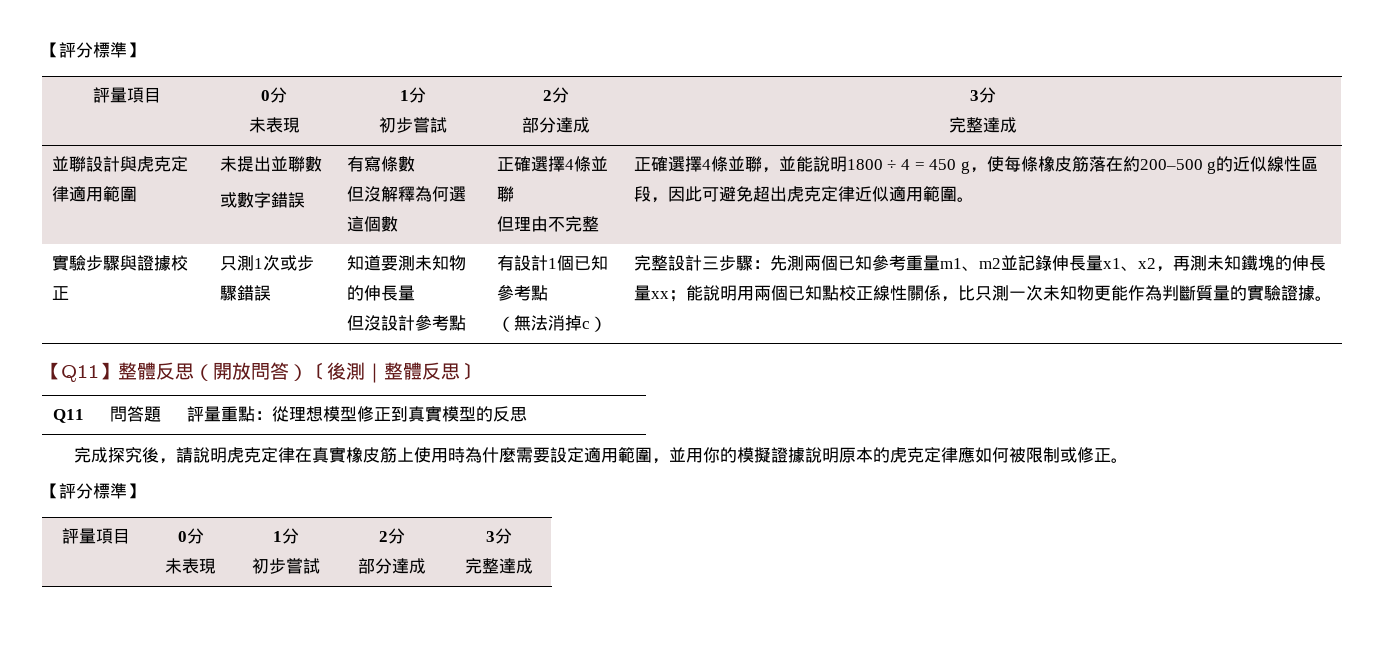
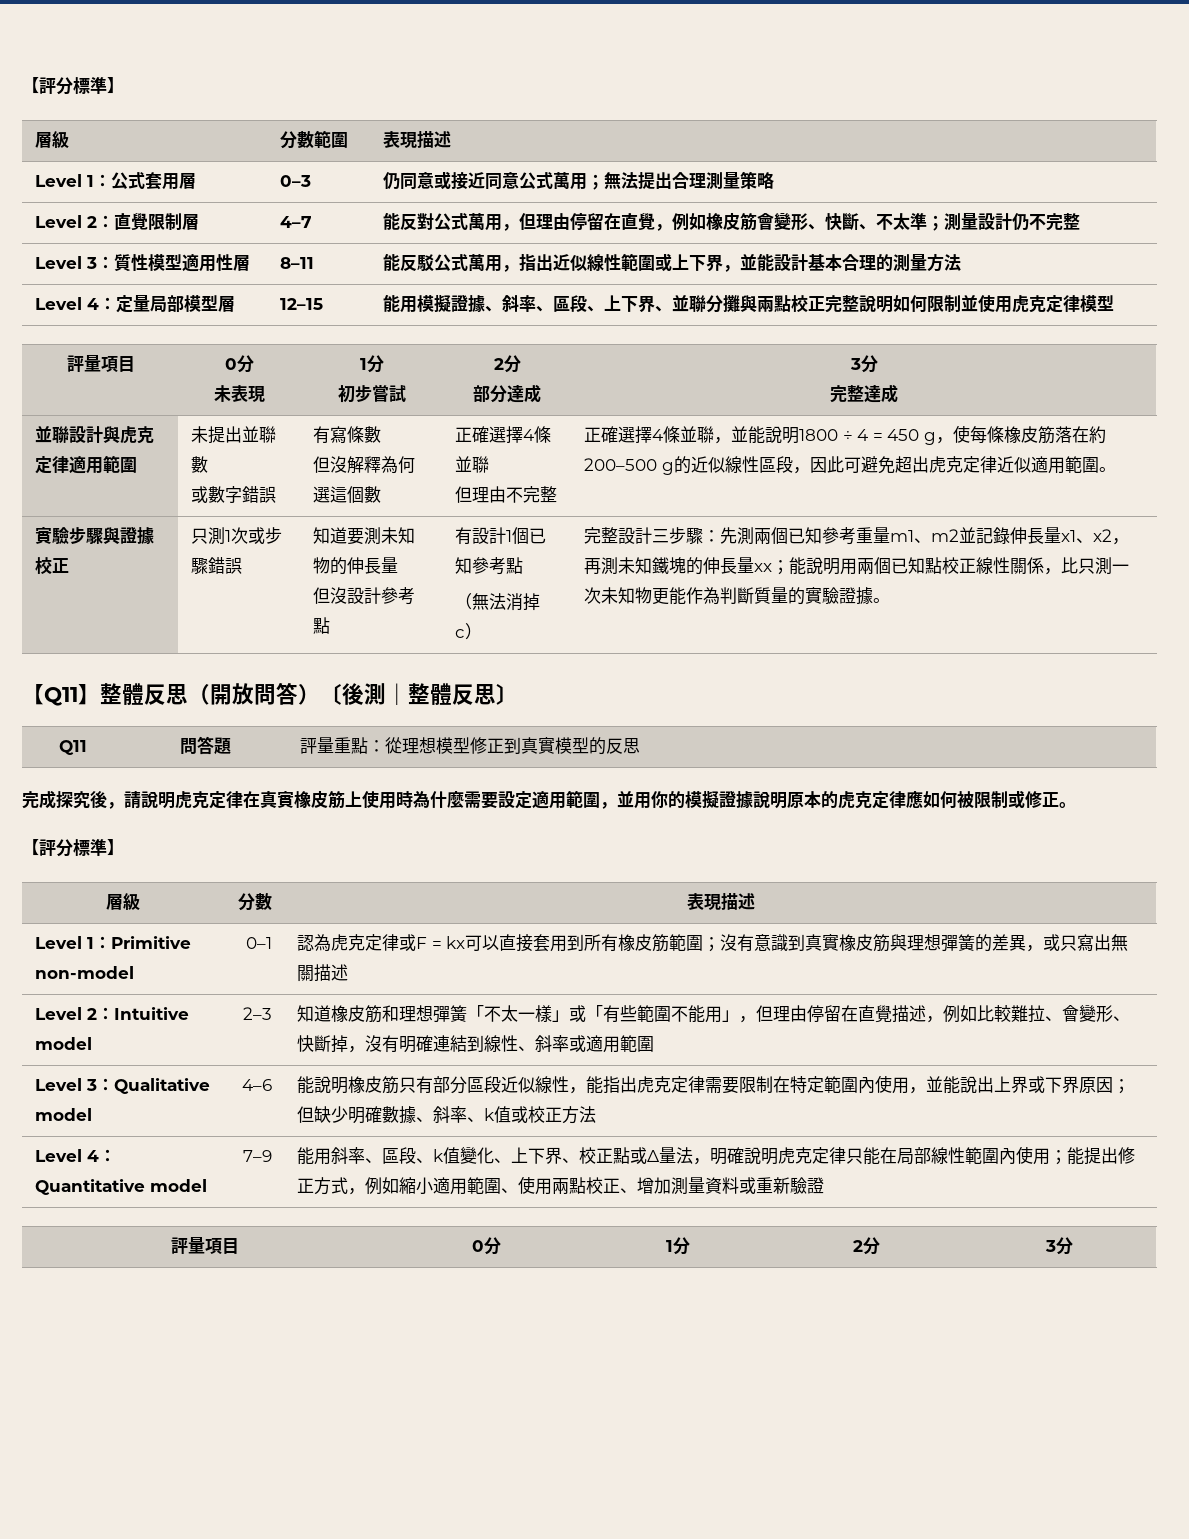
[42,42,144,58] 【評分標準】 -> [22,76,124,95] [34,131,69,148] [279,130,348,149] [382,131,451,148] [34,172,196,190] [279,175,311,187] [382,171,774,190] [34,212,199,230] [279,216,312,228] [382,212,1080,231] [34,254,250,272] [279,257,314,269] [382,253,961,272] [34,295,235,313] [279,298,323,310] [382,294,1114,313] 【評分標準】 // 層級 | 分數範圍 | 表現描述 // Level 1：公式套用層 | 0–3 | 仍同意或接近同意公式萬用；無法提出合理測量策略 // Level 2：直覺限制層 | 4–7 | 能反對公式萬用，但理由停留在直覺，例如橡皮筋會變形、快斷、不太準；測量設計仍不完整 // Level 3：質性模型適用性層 | 8–11 | 能反駁公式萬用，指出近似線性範圍或上下界，並能設計基本合理的測量方法 // Level 4：定量局部模型層 | 12–15 | 能用模擬證據、斜率、區段、上下界、並聯分攤與兩點校正完整說明如何限制並使用虎克定律模型
[61,528,130,544] [177,528,204,544] [165,558,216,574] [272,528,299,544] [251,558,320,574] [379,528,405,544] [358,558,426,574] [485,528,512,544] [464,558,533,574] // 評量項目 | 0分 // 未表現 | 1分 // 初步嘗試 | 2分 // 部分達成 | 3分 // 完整達成 -> [105,893,140,910] [238,893,273,911] [686,893,755,910] [34,936,191,949] [34,966,134,979] [246,937,273,949] [296,934,1129,952] [296,964,348,982] [34,1007,189,1020] [34,1037,92,1050] [243,1007,273,1020] [296,1004,1130,1023] [296,1035,654,1053] [34,1078,210,1094] [34,1108,92,1121] [242,1079,273,1091] [296,1075,1130,1094] [296,1106,596,1124] [34,1149,116,1162] [34,1179,207,1195] [243,1150,273,1162] [296,1146,1135,1165] [296,1176,824,1195] [170,1237,239,1254] [471,1237,501,1255] [665,1237,690,1255] [852,1237,880,1255] [1045,1237,1073,1255] // 層級 | 分數 | 表現描述 // Level 1：Primitive non-model | 0–1 | 認為虎克定律或F = kx可以直接套用到所有橡皮筋範圍；沒有意識到真實橡皮筋與理想彈簧的差異，或只寫出無關描述 // Level 2：Intuitive model | 2–3 | 知道橡皮筋和理想彈簧「不太一樣」或「有些範圍不能用」，但理由停留在直覺描述，例如比較難拉、會變形、快斷掉，沒有明確連結到線性、斜率或適用範圍 // Level 3：Qualitative model | 4–6 | 能說明橡皮筋只有部分區段近似線性，能指出虎克定律需要限制在特定範圍內使用，並能說出上界或下界原因；但缺少明確數據、斜率、k值或校正方法 // Level 4：Quantitative model | 7–9 | 能用斜率、區段、k值變化、上下界、校正點或Δ量法，明確說明虎克定律只能在局部線性範圍內使用；能提出修正方式，例如縮小適用範圍、使用兩點校正、增加測量資料或重新驗證 // 評量項目 | 0分 | 1分 | 2分 | 3分

